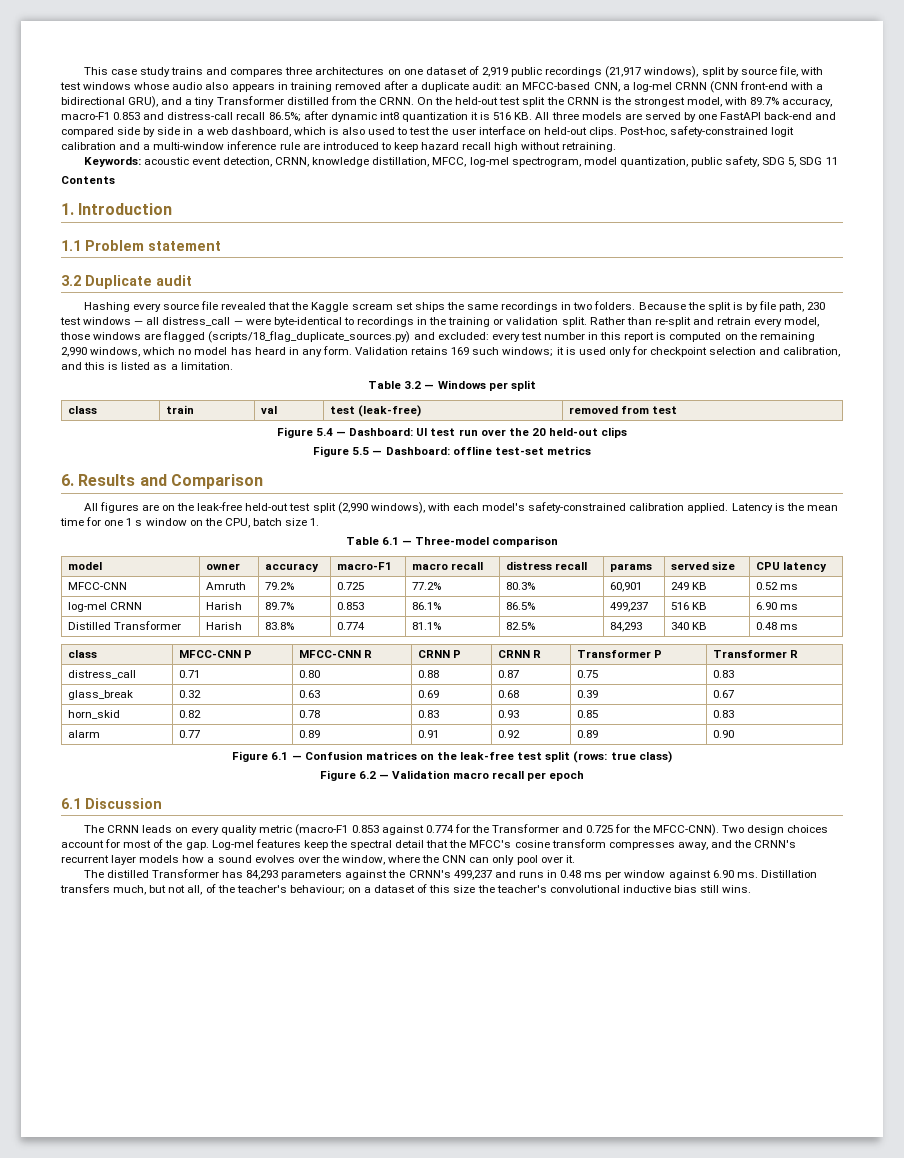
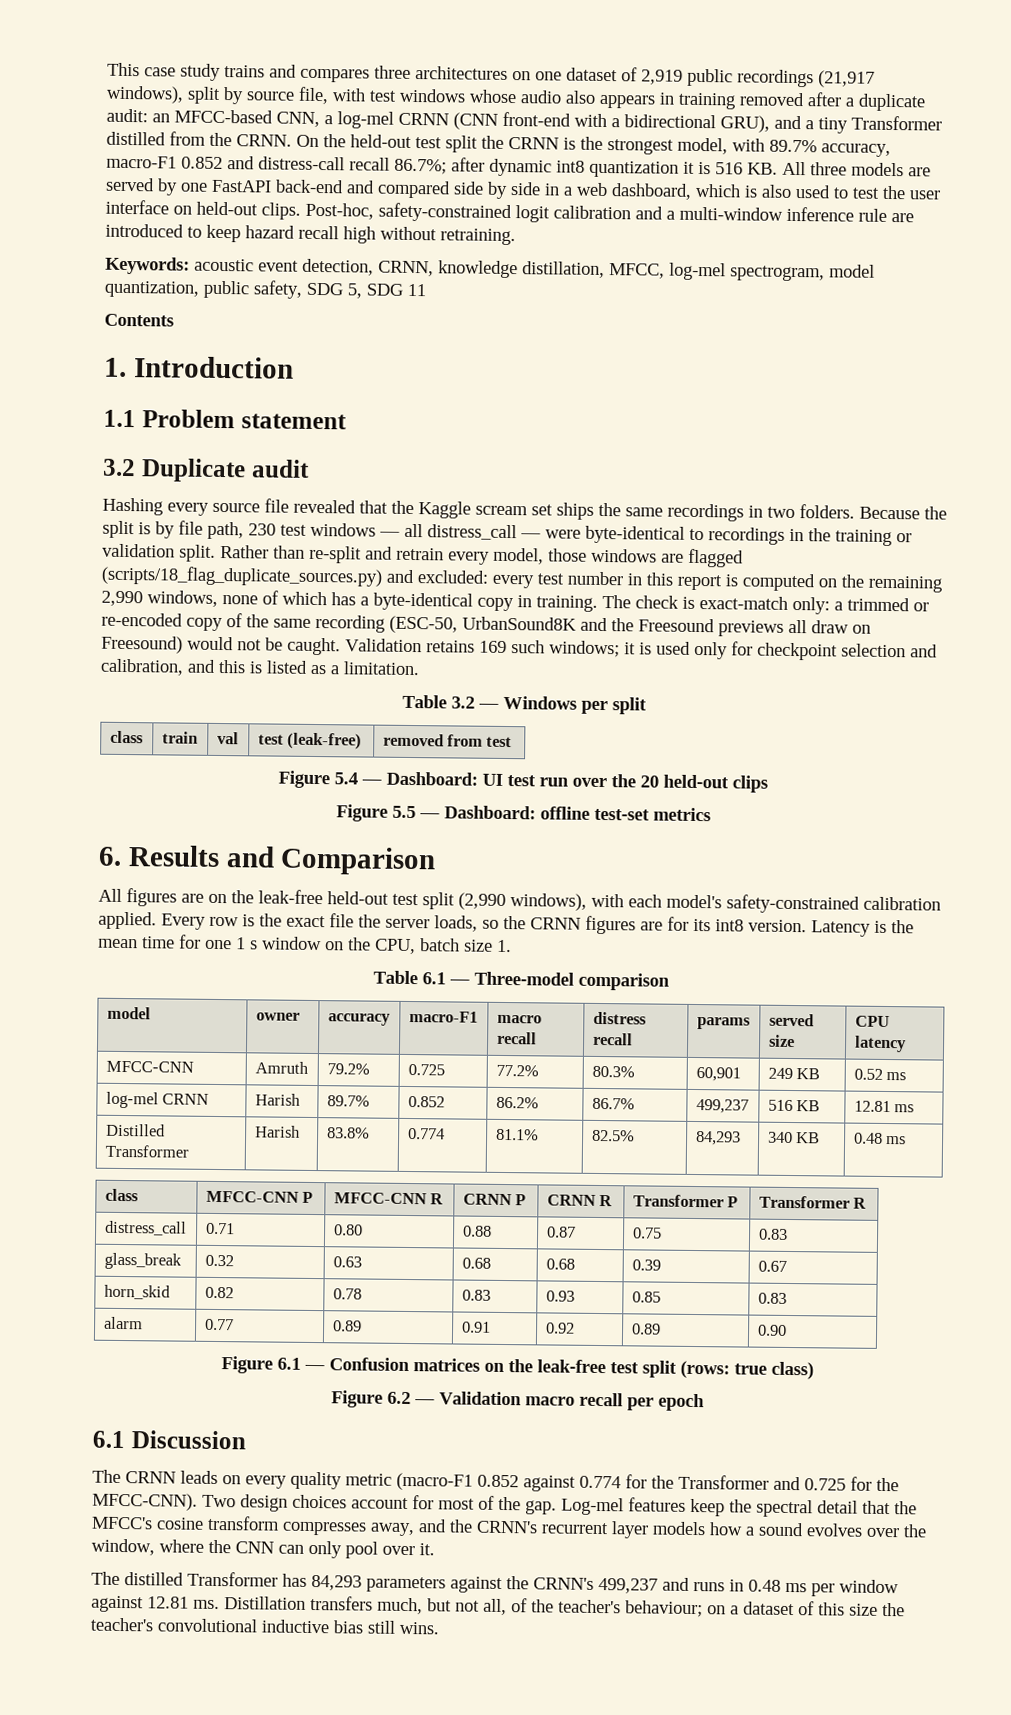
[113,112,141,120] 0.853 -> [181,156,223,169] 0.852
[268,112,301,122] 86.5%; -> [394,158,447,175] 86.7%;
[143,346,352,357] which no model has heard in any form. -> [222,590,929,615] [101,612,871,637] [101,635,341,656] none of which has a byte-identical copy in training. The check is exact-match only: a trimmed or re-encoded copy of the same recording (ESC-50, UrbanSound8K and the Freesound previews all draw on Freesound) would not be caught.
(729, 508) none -> [161,913,807,935] Every row is the exact file the server loads, so the CRNN figures are for its int8 version.
[336,602,364,610] [411,602,441,610] [505,602,535,610] 0.853 | 86.1% | 86.5% -> [407,1095,445,1108] [495,1096,539,1109] [591,1097,635,1110] 0.852 | 86.2% | 86.7%
[755,602,777,610] 6.90 -> [853,1100,891,1113] 12.81
[417,690,439,698] 0.69 -> [461,1257,491,1269] 0.68
[351,825,379,833] 0.853 -> [477,1474,519,1488] 0.852
[712,870,734,878] 6.90 -> [147,1596,189,1609] 12.81

